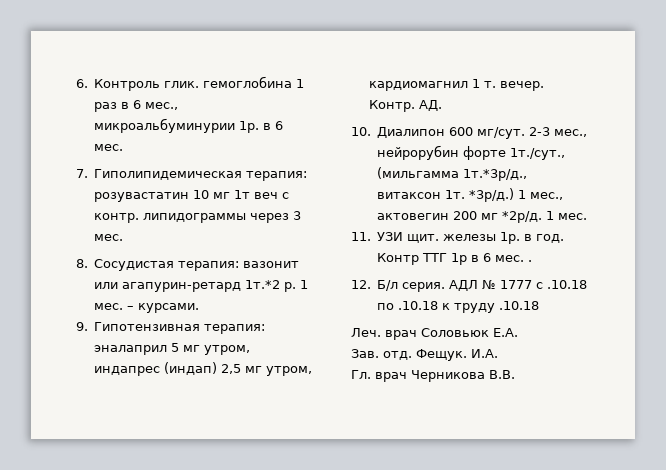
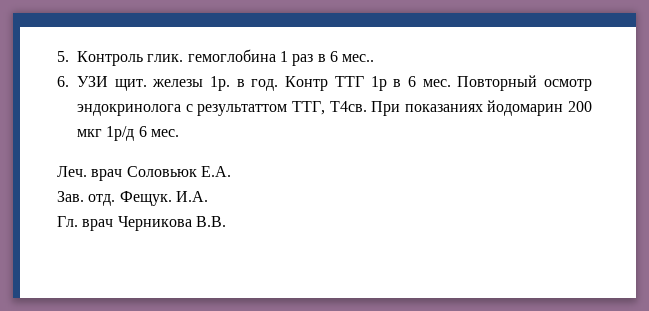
[76,79,88,88] 6. -> [57,51,69,62] 5.
[145,102,179,110] [94,118,284,133] [94,144,124,151] [76,169,308,181] [94,190,290,202] [94,211,302,223] [94,234,124,241] [76,259,300,271] [94,280,309,292] [94,303,200,313] [76,322,266,334] [94,343,251,355] [94,362,313,376] [369,79,545,91] [369,100,443,112] [351,127,588,139] [377,145,566,160] [377,167,528,181] [377,188,564,202] [377,211,588,223] [351,232,371,241] мес., микроальбуминурии 1р. в 6 мес. // 7. Гиполипидемическая терапия: розувастатин 10 мг 1т веч с контр. липидограммы через 3 мес. // 8. Сосудистая терапия: вазонит или агапурин-ретард 1т.*2 р. 1 мес. – курсами. // 9. Гипотензивная терапия: эналаприл 5 мг утром, индапрес (индап) 2,5 мг утром, кардиомагнил 1 т. вечер. Контр. АД. // 10. Диалипон 600 мг/сут. 2-3 мес., нейрорубин форте 1т./сут., (мильгамма 1т.*3р/д., витаксон 1т. *3р/д.) 1 мес., актовегин 200 мг *2р/д. 1 мес. // 11. -> [342,54,375,62] [57,76,69,87] мес.. // 6.
[528,260,533,262] [351,280,588,292] [377,301,540,313] . // 12. Б/л серия. АДЛ № 1777 с .10.18 по .10.18 к труду .10.18 -> [457,75,592,91] [77,100,592,116] [77,126,179,141] Повторный осмотр эндокринолога с результаттом ТТГ, Т4св. При показаниях йодомарин 200 мкг 1р/д 6 мес.

